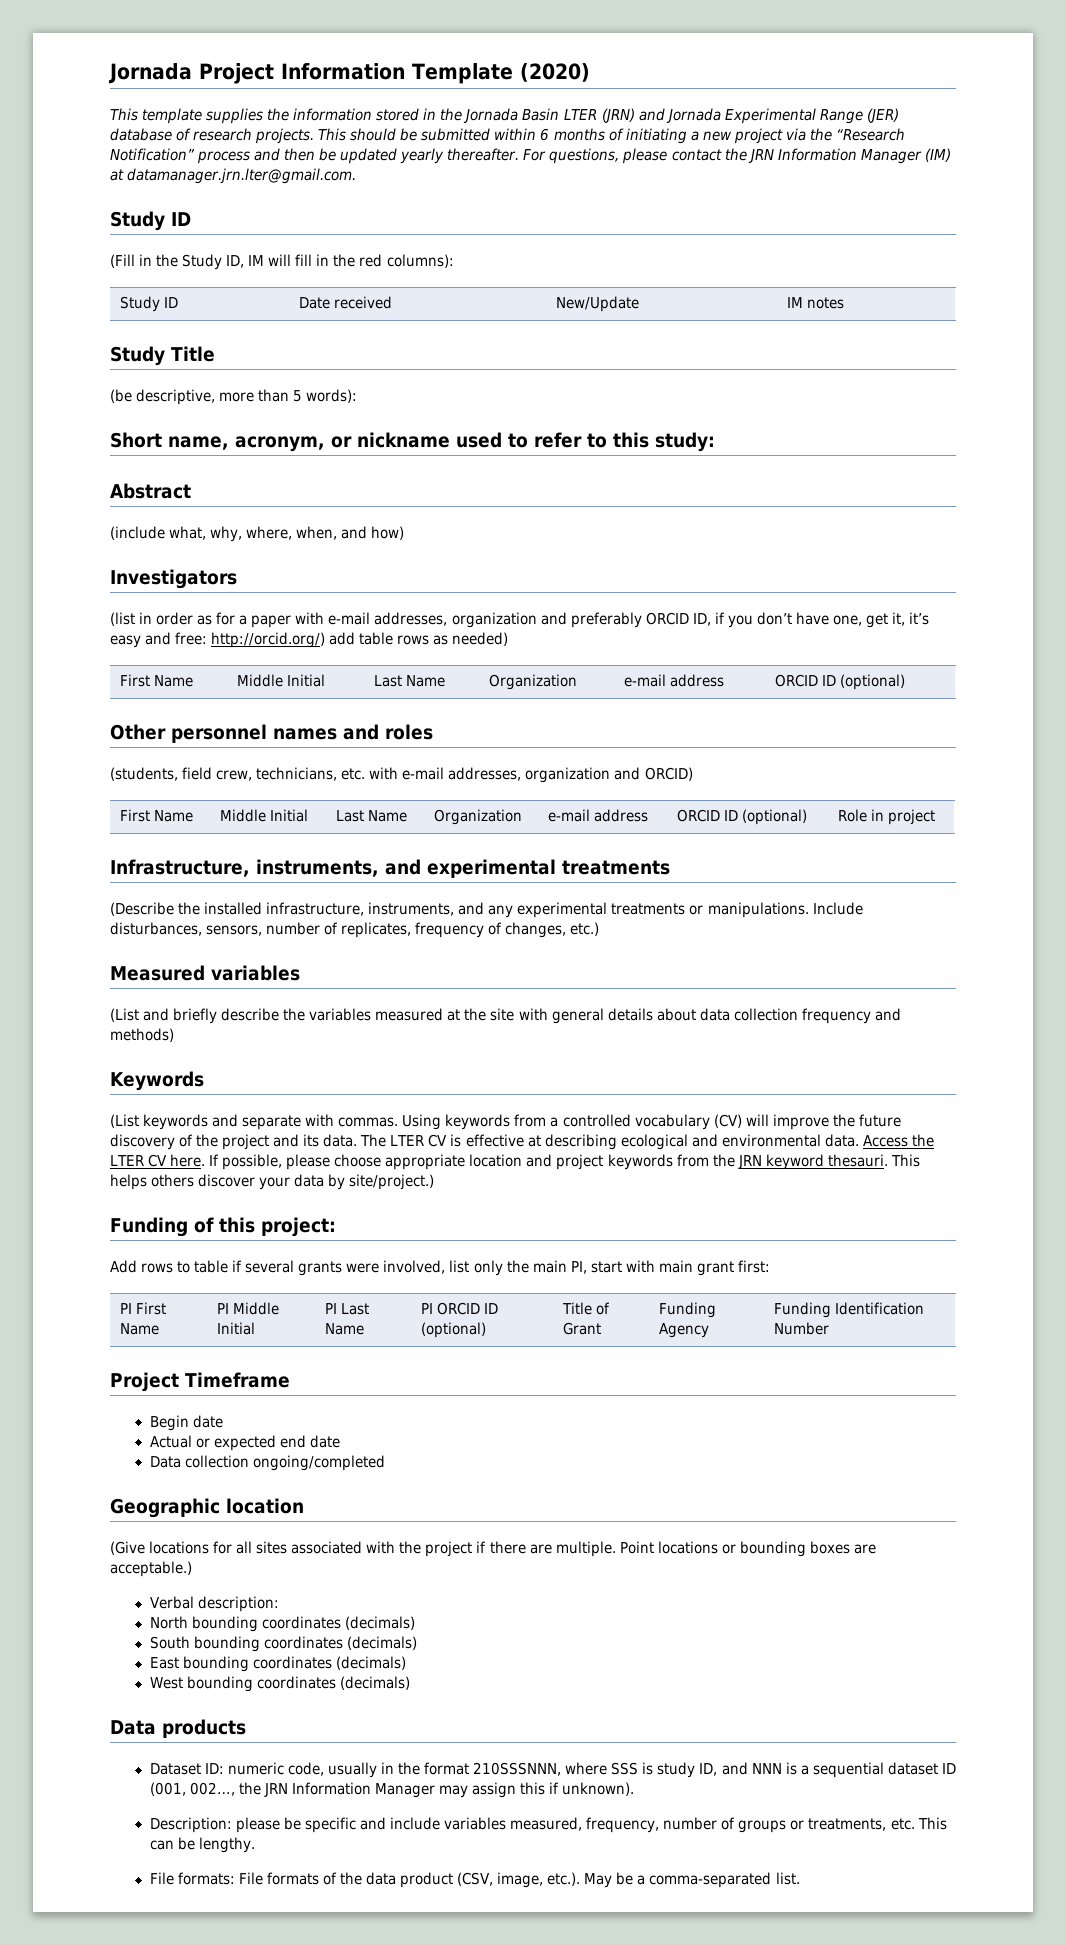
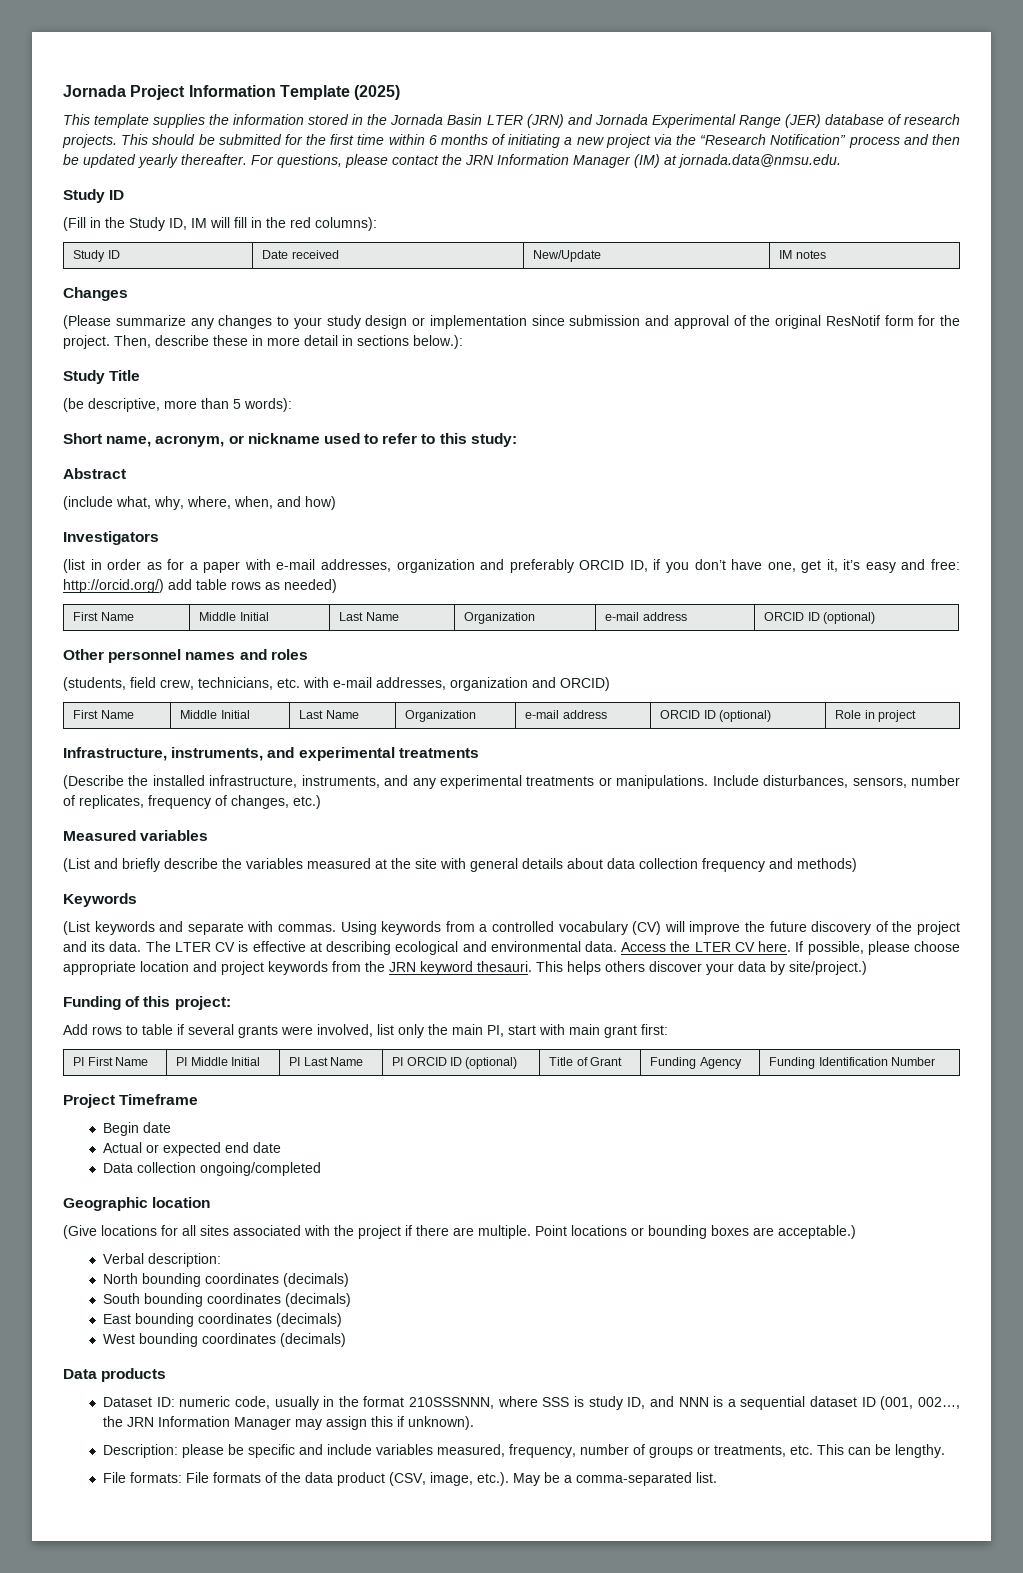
[519,63,590,82] (2020) -> [354,85,401,100] (2025)
(491, 134) none -> [284,134,385,145] for the first time
[127,168,357,184] datamanager.jrn.lter@gmail.com. -> [678,154,841,168] jornada.data@nmsu.edu.
(845, 303) none -> [63,287,128,301] [63,315,960,329] [63,335,463,349] // Changes // (Please summarize any changes to your study design or implementation since submission and approval of the original ResNotif form for the project. Then, describe these in more detail in sections below.):

